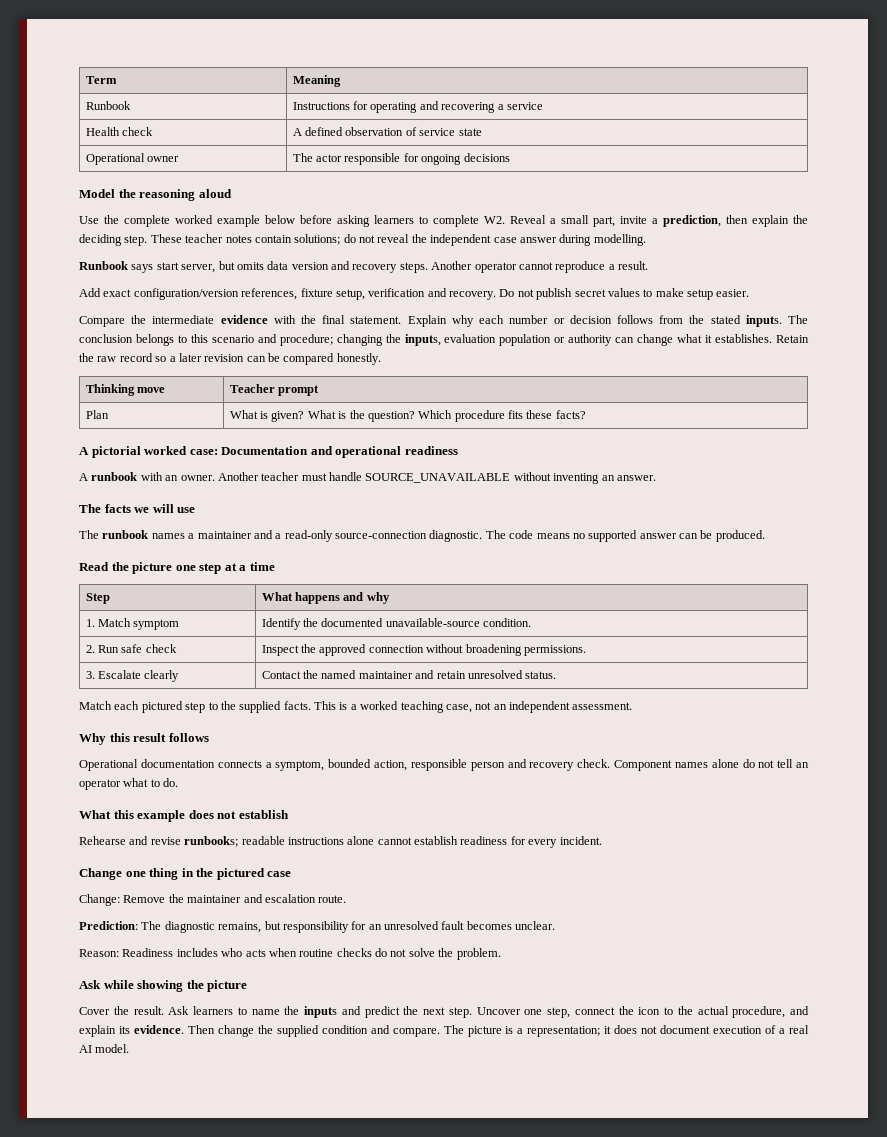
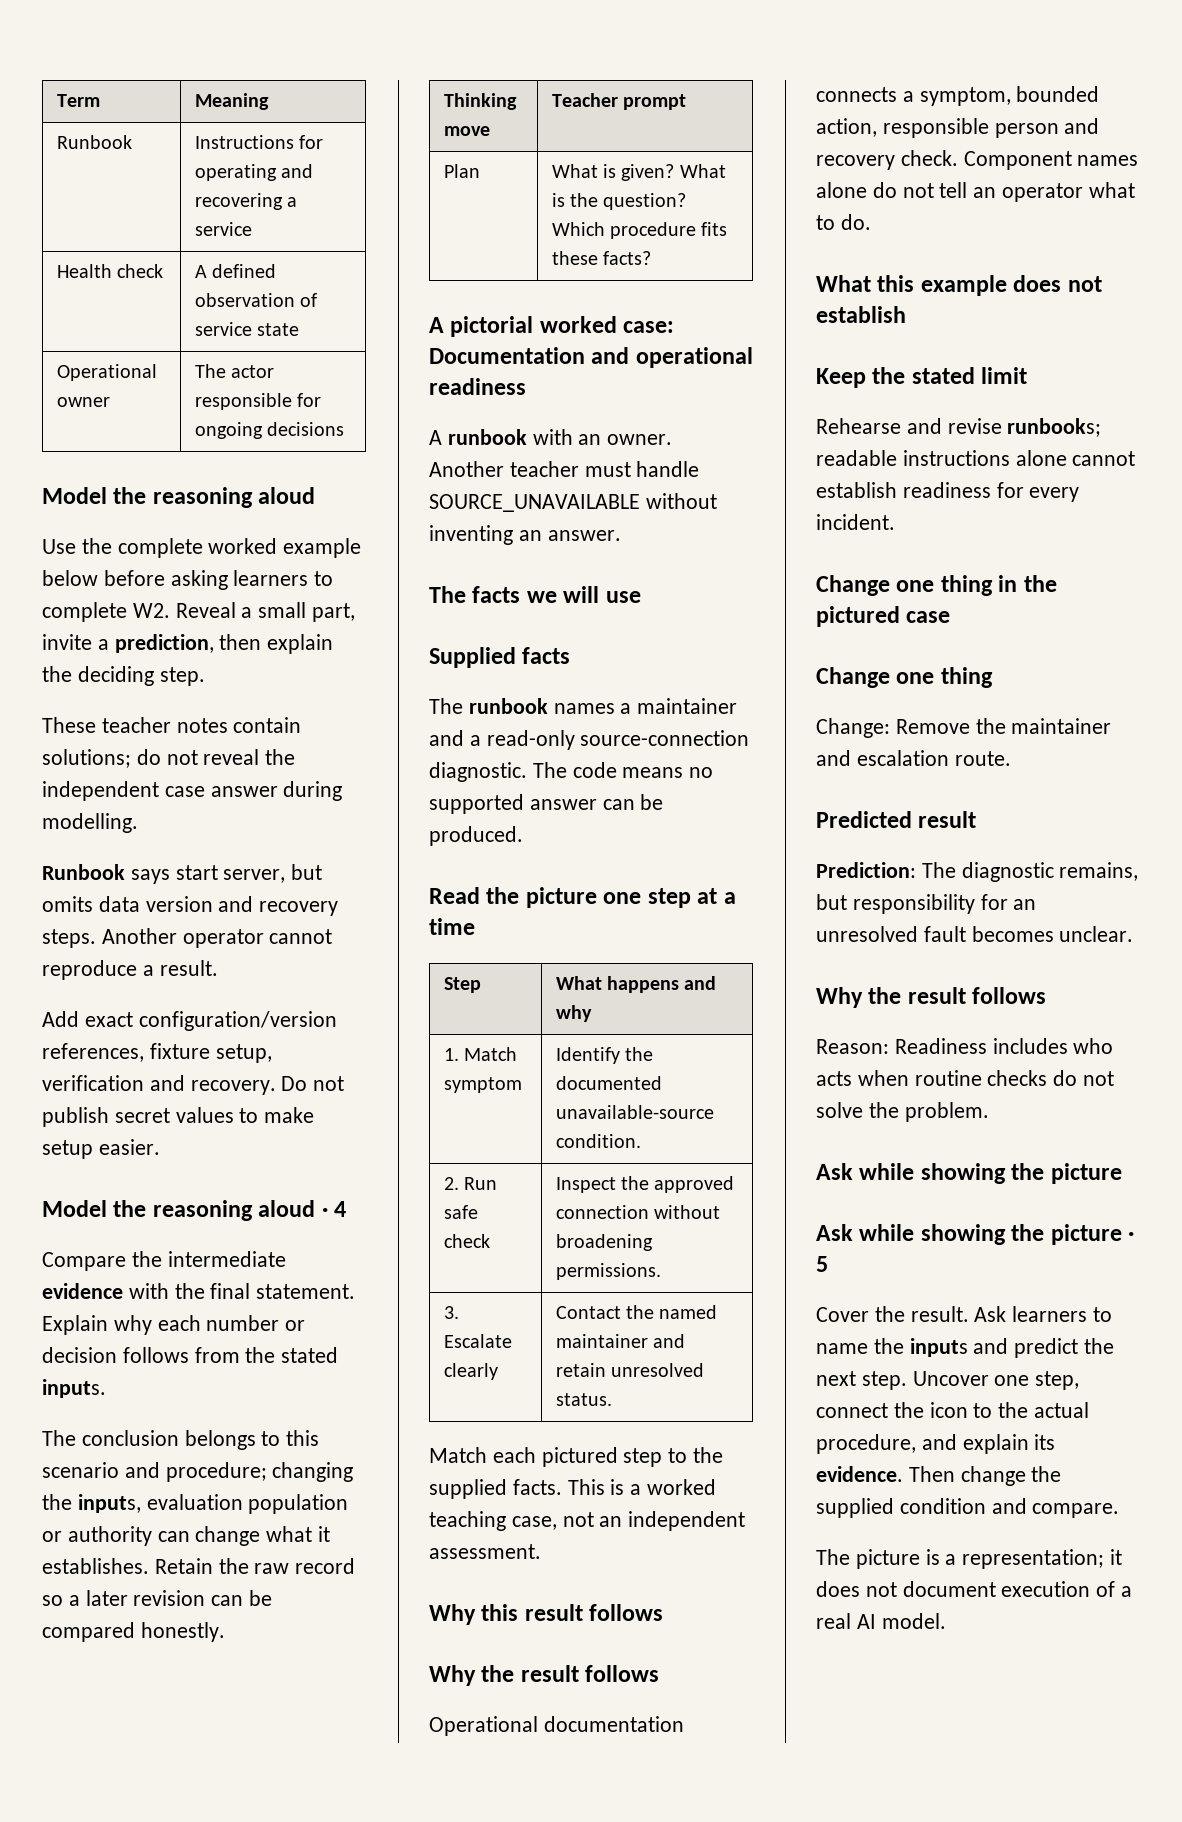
(148, 240) none -> (205, 676) //
(750, 293) none -> [42,1200,347,1221] // Model the reasoning aloud · 4
(782, 321) none -> (106, 1388) //
(196, 510) none -> [429,647,571,668] // Supplied facts
(209, 737) none -> [429,1665,660,1686] // Why the result follows
(289, 814) none -> [816,367,1028,388] // Keep the stated limit
(292, 874) none -> [816,667,993,688] // Change one thing
(347, 899) none -> [816,811,977,828] // Predicted result
(556, 925) none -> [816,987,1047,1008] // Why the result follows
(248, 986) none -> [816,1224,1135,1245] [816,1256,828,1272] // Ask while showing the picture · 5
(440, 1032) none -> (1120, 1510) //

